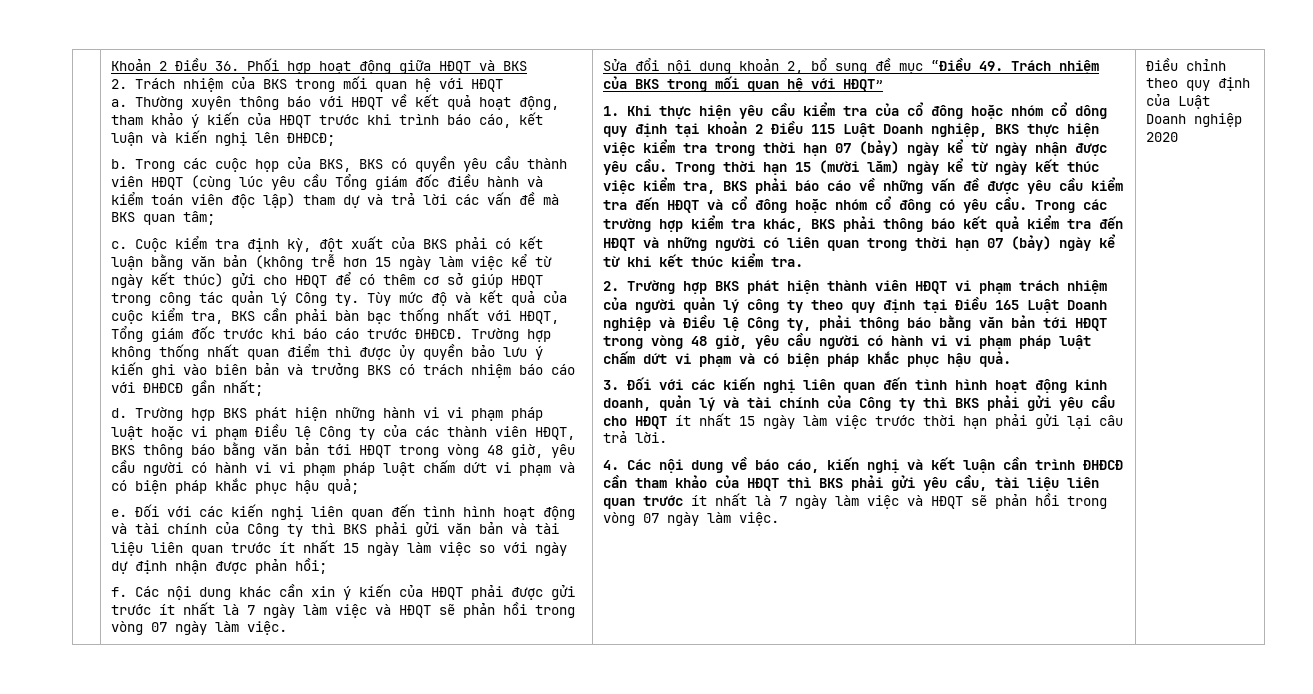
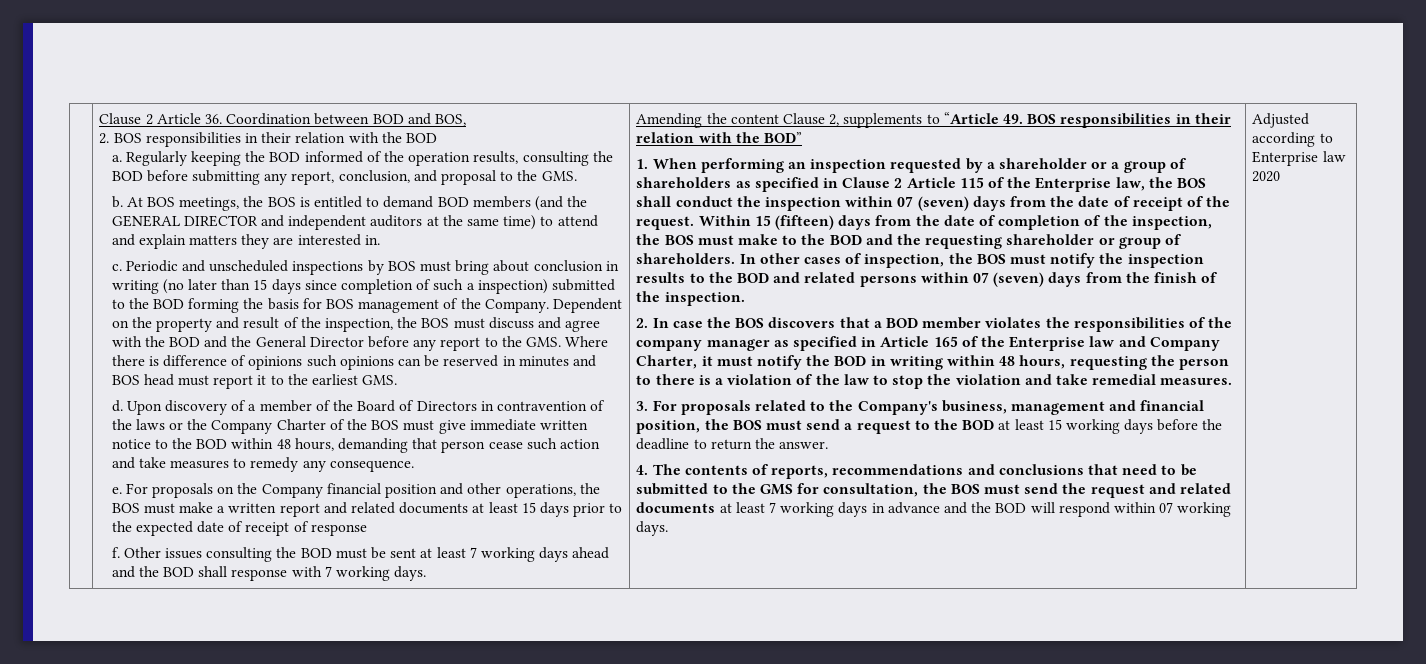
[110,58,527,74] [110,76,503,92] [110,94,559,110] [110,112,543,128] [110,130,335,146] [110,156,567,172] [110,174,543,190] [110,192,559,208] [110,211,215,225] [110,236,543,252] [110,254,552,270] [110,272,543,288] [110,290,567,306] [110,308,559,324] [110,326,551,342] [110,344,543,360] [110,362,575,378] [110,380,263,396] [110,407,543,421] [110,424,575,440] [110,442,575,458] [110,460,575,476] [110,478,359,494] [110,504,575,520] [110,522,559,537] [110,540,567,556] [110,558,327,574] [110,584,575,600] [110,602,575,618] [110,621,287,635] [602,58,1099,74] [602,76,883,92] [602,102,1107,119] [602,121,1099,137] [602,139,1107,156] [602,158,1099,175] [602,177,1123,194] [602,196,1107,213] [602,215,1123,232] [602,234,1116,251] [602,253,803,267] [602,280,1107,294] [602,297,1107,313] [602,315,1107,331] [602,333,1091,349] [602,351,1011,367] [602,377,1107,393] [602,395,1115,411] [602,413,1123,429] [602,431,667,443] [602,457,1123,473] [602,475,1099,491] [602,493,1107,509] [602,512,779,526] [1145,58,1226,71] [1145,77,1250,91] [1145,94,1210,109] [1145,113,1242,127] | Khoản 2 Điều 36. Phối hợp hoạt động giữa HĐQT và BKS // 2. Trách nhiệm của BKS trong mối quan hệ với HĐQT // a. Thường xuyên thông báo với HĐQT về kết quả hoạt động, tham khảo ý kiến của HĐQT trước khi trình báo cáo, kết luận và kiến nghị lên ĐHĐCĐ; // b. Trong các cuộc họp của BKS, BKS có quyền yêu cầu thành viên HĐQT (cùng lúc yêu cầu Tổng giám đốc điều hành và kiểm toán viên độc lập) tham dự và trả lời các vấn đề mà BKS quan tâm; // c. Cuộc kiểm tra định kỳ, đột xuất của BKS phải có kết luận bằng văn bản (không trễ hơn 15 ngày làm việc kể từ ngày kết thúc) gửi cho HĐQT để có thêm cơ sở giúp HĐQT trong công tác quản lý Công ty. Tùy mức độ và kết quả của cuộc kiểm tra, BKS cần phải bàn bạc thống nhất với HĐQT, Tổng giám đốc trước khi báo cáo trước ĐHĐCĐ. Trường hợp không thống nhất quan điểm thì được ủy quyền bảo lưu ý kiến ghi vào biên bản và trưởng BKS có trách nhiệm báo cáo với ĐHĐCĐ gần nhất; // d. Trường hợp BKS phát hiện những hành vi vi phạm pháp luật hoặc vi phạm Điều lệ Công ty của các thành viên HĐQT, BKS thông báo bằng văn bản tới HĐQT trong vòng 48 giờ, yêu cầu người có hành vi vi phạm pháp luật chấm dứt vi phạm và có biện pháp khắc phục hậu quả; // e. Đối với các kiến nghị liên quan đến tình hình hoạt động và tài chính của Công ty thì BKS phải gửi văn bản và tài liệu liên quan trước ít nhất 15 ngày làm việc so với ngày dự định nhận được phản hồi; // f. Các nội dung khác cần xin ý kiến của HĐQT phải được gửi trước ít nhất là 7 ngày làm việc và HĐQT sẽ phản hồi trong vòng 07 ngày làm việc. | Sửa đổi nội dung khoản 2, bổ sung đề mục “Điều 49. Trách nhiệm của BKS trong mối quan hệ với HĐQT” // 1. Khi thực hiện yêu cầu kiểm tra của cổ đông hoặc nhóm cổ dông quy định tại khoản 2 Điều 115 Luật Doanh nghiệp, BKS thực hiện việc kiểm tra trong thời hạn 07 (bảy) ngày kể từ ngày nhận được yêu cầu. Trong thời hạn 15 (mười lăm) ngày kể từ ngày kết thúc việc kiểm tra, BKS phải báo cáo về những vấn đề được yêu cầu kiểm tra đến HĐQT và cổ đông hoặc nhóm cổ đông có yêu cầu. Trong các trường hợp kiểm tra khác, BKS phải thông báo kết quả kiểm tra đến HĐQT và những người có liên quan trong thời hạn 07 (bảy) ngày kể từ khi kết thúc kiểm tra. // 2. Trường hợp BKS phát hiện thành viên HĐQT vi phạm trách nhiệm của người quản lý công ty theo quy định tại Điều 165 Luật Doanh nghiệp và Điều lệ Công ty, phải thông báo bằng văn bản tới HĐQT trong vòng 48 giờ, yêu cầu người có hành vi vi phạm pháp luật chấm dứt vi phạm và có biện pháp khắc phục hậu quả. // 3. Đối với các kiến nghị liên quan đến tình hình hoạt động kinh doanh, quản lý và tài chính của Công ty thì BKS phải gửi yêu cầu cho HĐQT ít nhất 15 ngày làm việc trước thời hạn phải gửi lại câu trả lời. // 4. Các nội dung về báo cáo, kiến nghị và kết luận cần trình ĐHĐCĐ cần tham khảo của HĐQT thì BKS phải gửi yêu cầu, tài liệu liên quan trước ít nhất là 7 ngày làm việc và HĐQT sẽ phản hồi trong vòng 07 ngày làm việc. | Điều chỉnh theo quy định của Luật Doanh nghiệp -> [99,113,466,126] [99,132,437,147] [111,151,613,166] [111,170,577,185] [111,196,588,211] [111,215,598,230] [111,234,380,249] [111,260,619,275] [111,279,615,294] [111,298,622,313] [111,317,601,332] [111,336,609,351] [111,355,596,370] [111,374,398,389] [111,400,606,415] [111,419,588,434] [111,438,600,453] [111,457,414,472] [111,483,600,498] [111,502,623,517] [111,521,367,536] [111,547,610,562] [111,566,427,581] [636,112,1231,128] [636,132,803,143] [636,158,1186,173] [636,177,1206,192] [636,196,1231,211] [636,215,1212,230] [636,234,1181,249] [636,253,1204,268] [636,272,1218,287] [636,291,745,306] [636,317,1233,332] [636,336,1220,351] [636,355,1229,370] [636,374,1233,389] [636,400,1205,415] [636,419,1223,434] [636,438,829,450] [636,464,1197,479] [636,483,1231,498] [636,502,1232,517] [636,521,669,536] [1252,113,1310,128] [1252,132,1333,147] [1252,151,1346,166] | Clause 2 Article 36. Coordination between BOD and BOS, // 2. BOS responsibilities in their relation with the BOD // a. Regularly keeping the BOD informed of the operation results, consulting the BOD before submitting any report, conclusion, and proposal to the GMS. // b. At BOS meetings, the BOS is entitled to demand BOD members (and the GENERAL DIRECTOR and independent auditors at the same time) to attend and explain matters they are interested in. // c. Periodic and unscheduled inspections by BOS must bring about conclusion in writing (no later than 15 days since completion of such a inspection) submitted to the BOD forming the basis for BOS management of the Company. Dependent on the property and result of the inspection, the BOS must discuss and agree with the BOD and the General Director before any report to the GMS. Where there is difference of opinions such opinions can be reserved in minutes and BOS head must report it to the earliest GMS. // d. Upon discovery of a member of the Board of Directors in contravention of the laws or the Company Charter of the BOS must give immediate written notice to the BOD within 48 hours, demanding that person cease such action and take measures to remedy any consequence. // e. For proposals on the Company financial position and other operations, the BOS must make a written report and related documents at least 15 days prior to the expected date of receipt of response // f. Other issues consulting the BOD must be sent at least 7 working days ahead and the BOD shall response with 7 working days. | Amending the content Clause 2, supplements to “Article 49. BOS responsibilities in their relation with the BOD” // 1. When performing an inspection requested by a shareholder or a group of shareholders as specified in Clause 2 Article 115 of the Enterprise law, the BOS shall conduct the inspection within 07 (seven) days from the date of receipt of the request. Within 15 (fifteen) days from the date of completion of the inspection, the BOS must make to the BOD and the requesting shareholder or group of shareholders. In other cases of inspection, the BOS must notify the inspection results to the BOD and related persons within 07 (seven) days from the finish of the inspection. // 2. In case the BOS discovers that a BOD member violates the responsibilities of the company manager as specified in Article 165 of the Enterprise law and Company Charter, it must notify the BOD in writing within 48 hours, requesting the person to there is a violation of the law to stop the violation and take remedial measures. // 3. For proposals related to the Company's business, management and financial position, the BOS must send a request to the BOD at least 15 working days before the deadline to return the answer. // 4. The contents of reports, recommendations and conclusions that need to be submitted to the GMS for consultation, the BOS must send the request and related documents at least 7 working days in advance and the BOD will respond within 07 working days. | Adjusted according to Enterprise law

